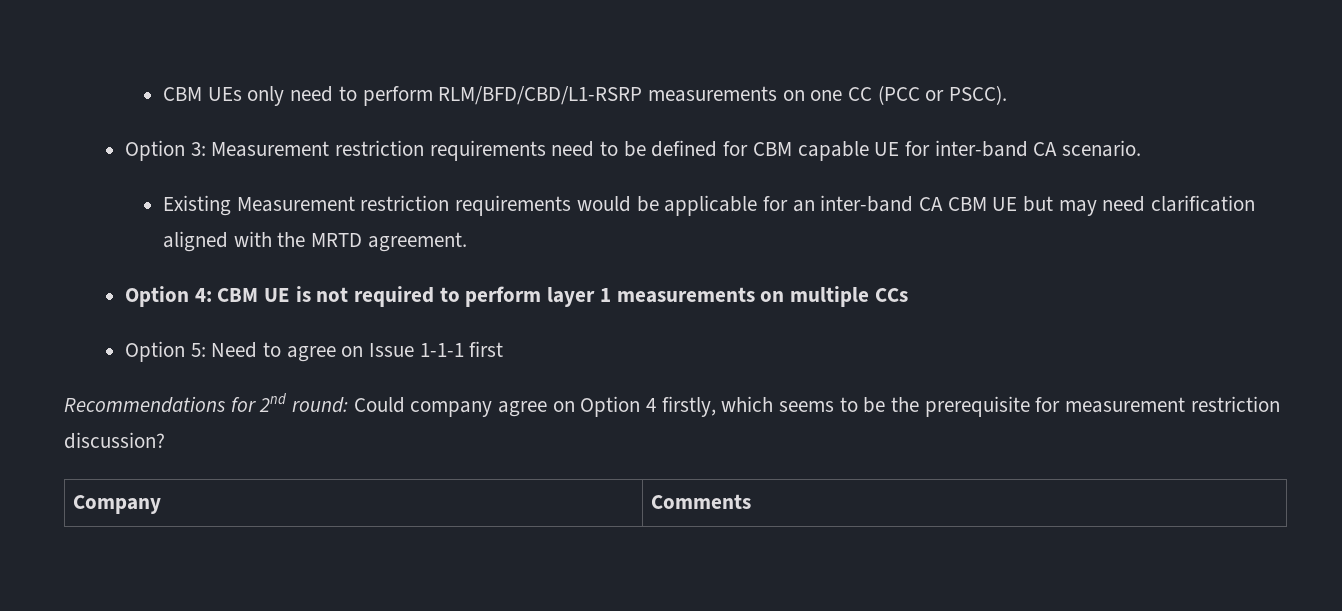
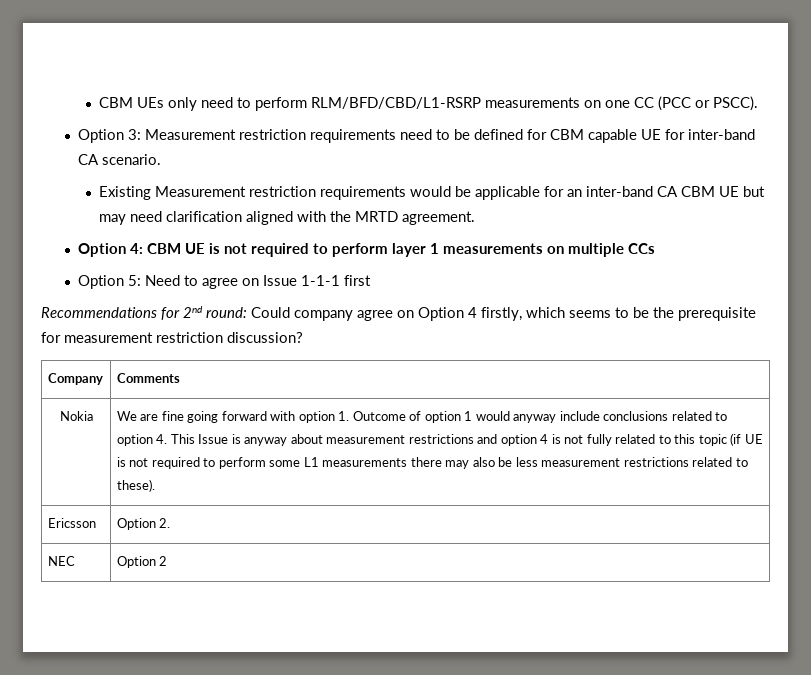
(751, 501) none -> [59,411,93,421] [116,411,728,423] [116,433,763,446] [116,457,748,469] [116,479,155,492] [47,518,96,528] [116,518,171,530] [47,556,75,566] [116,556,168,568] // Nokia | We are fine going forward with option 1. Outcome of option 1 would anyway include conclusions related to option 4. This Issue is anyway about measurement restrictions and option 4 is not fully related to this topic (if UE is not required to perform some L1 measurements there may also be less measurement restrictions related to these). // Ericsson | Option 2. // NEC | Option 2

